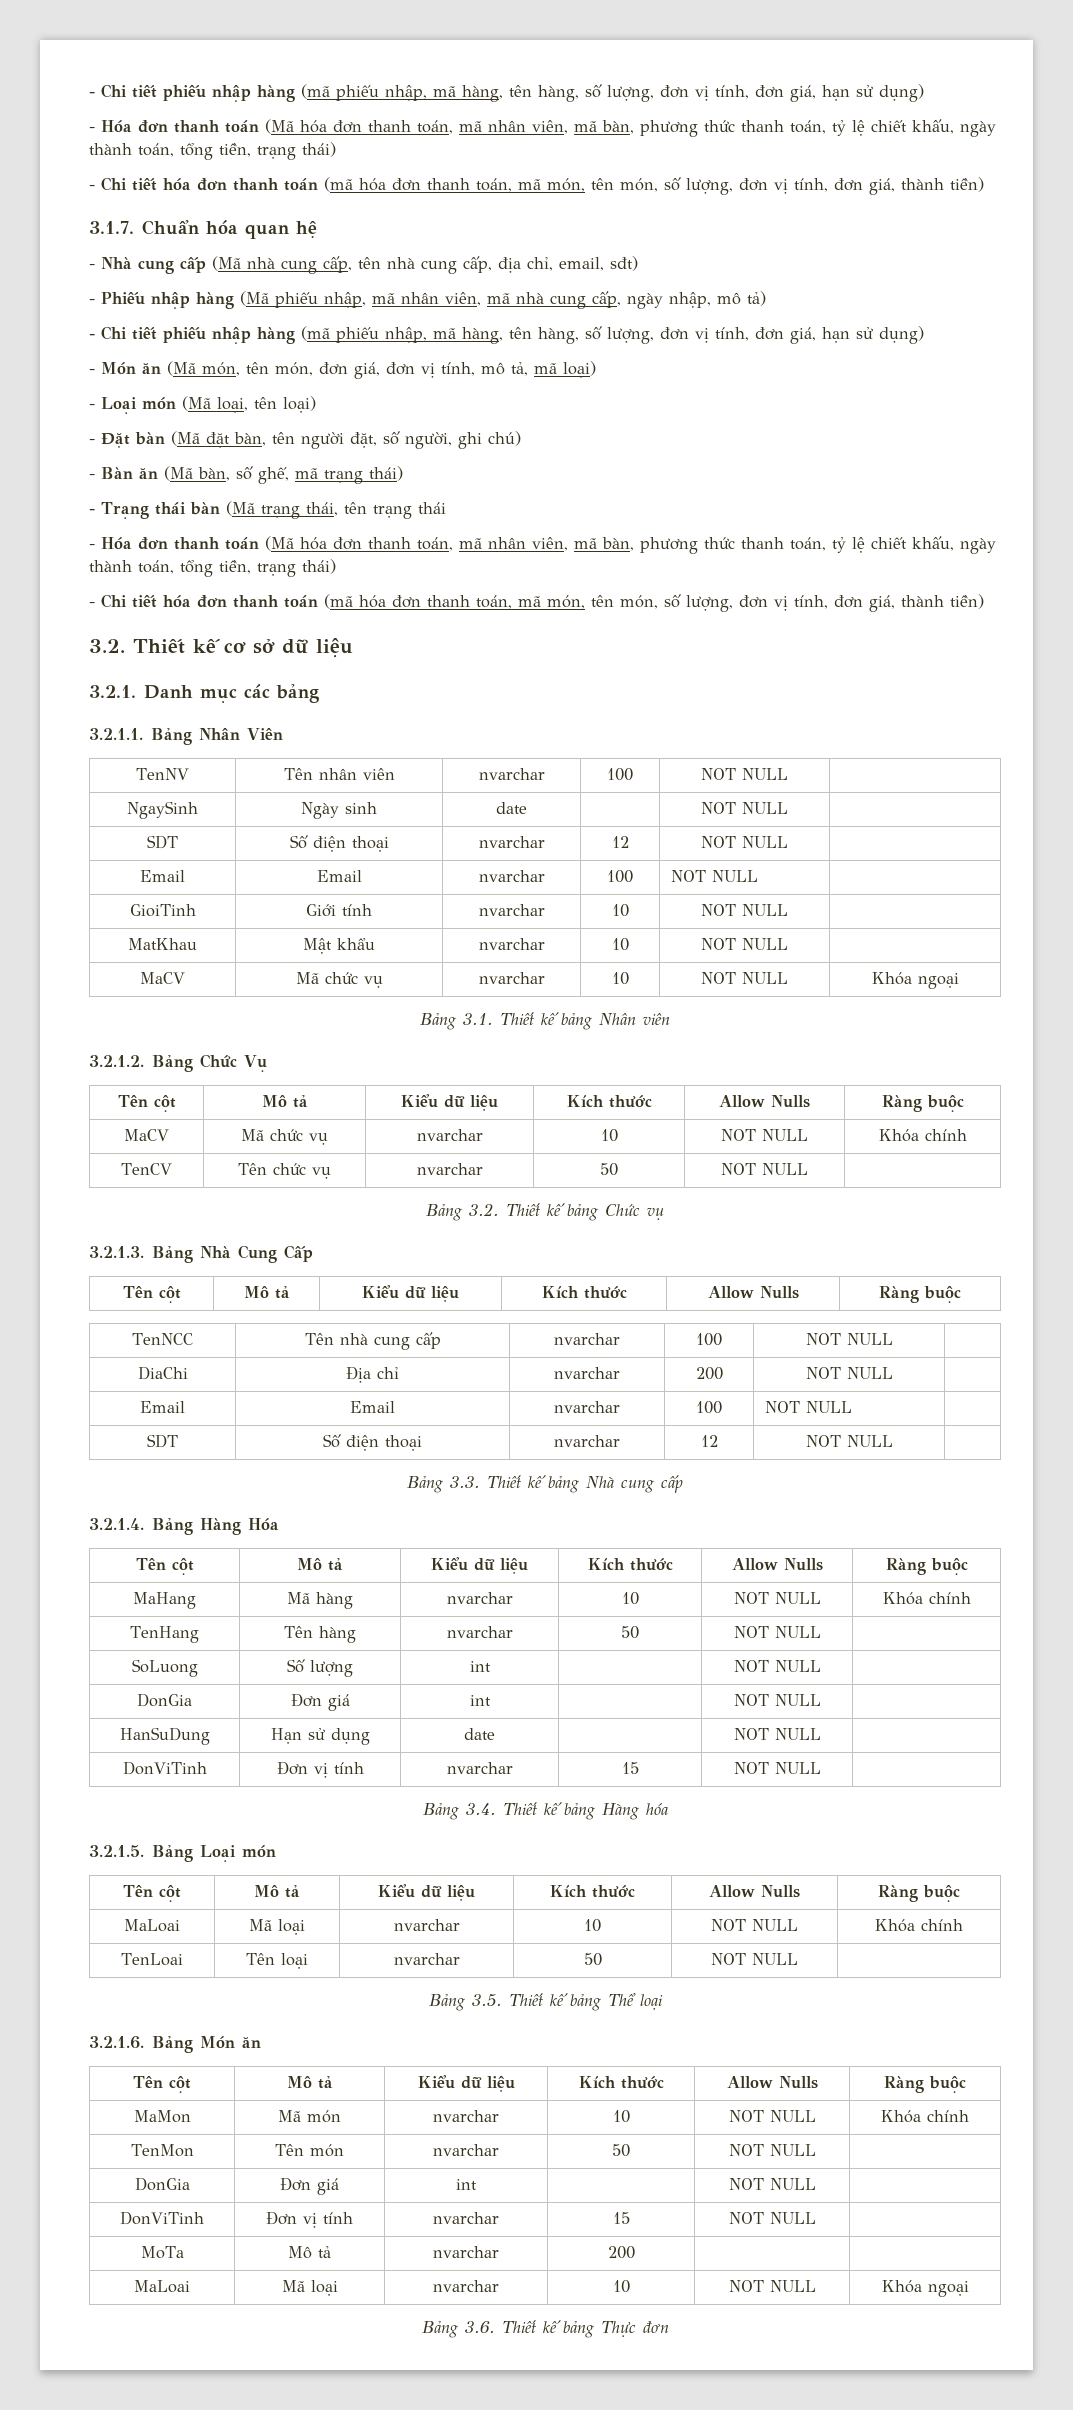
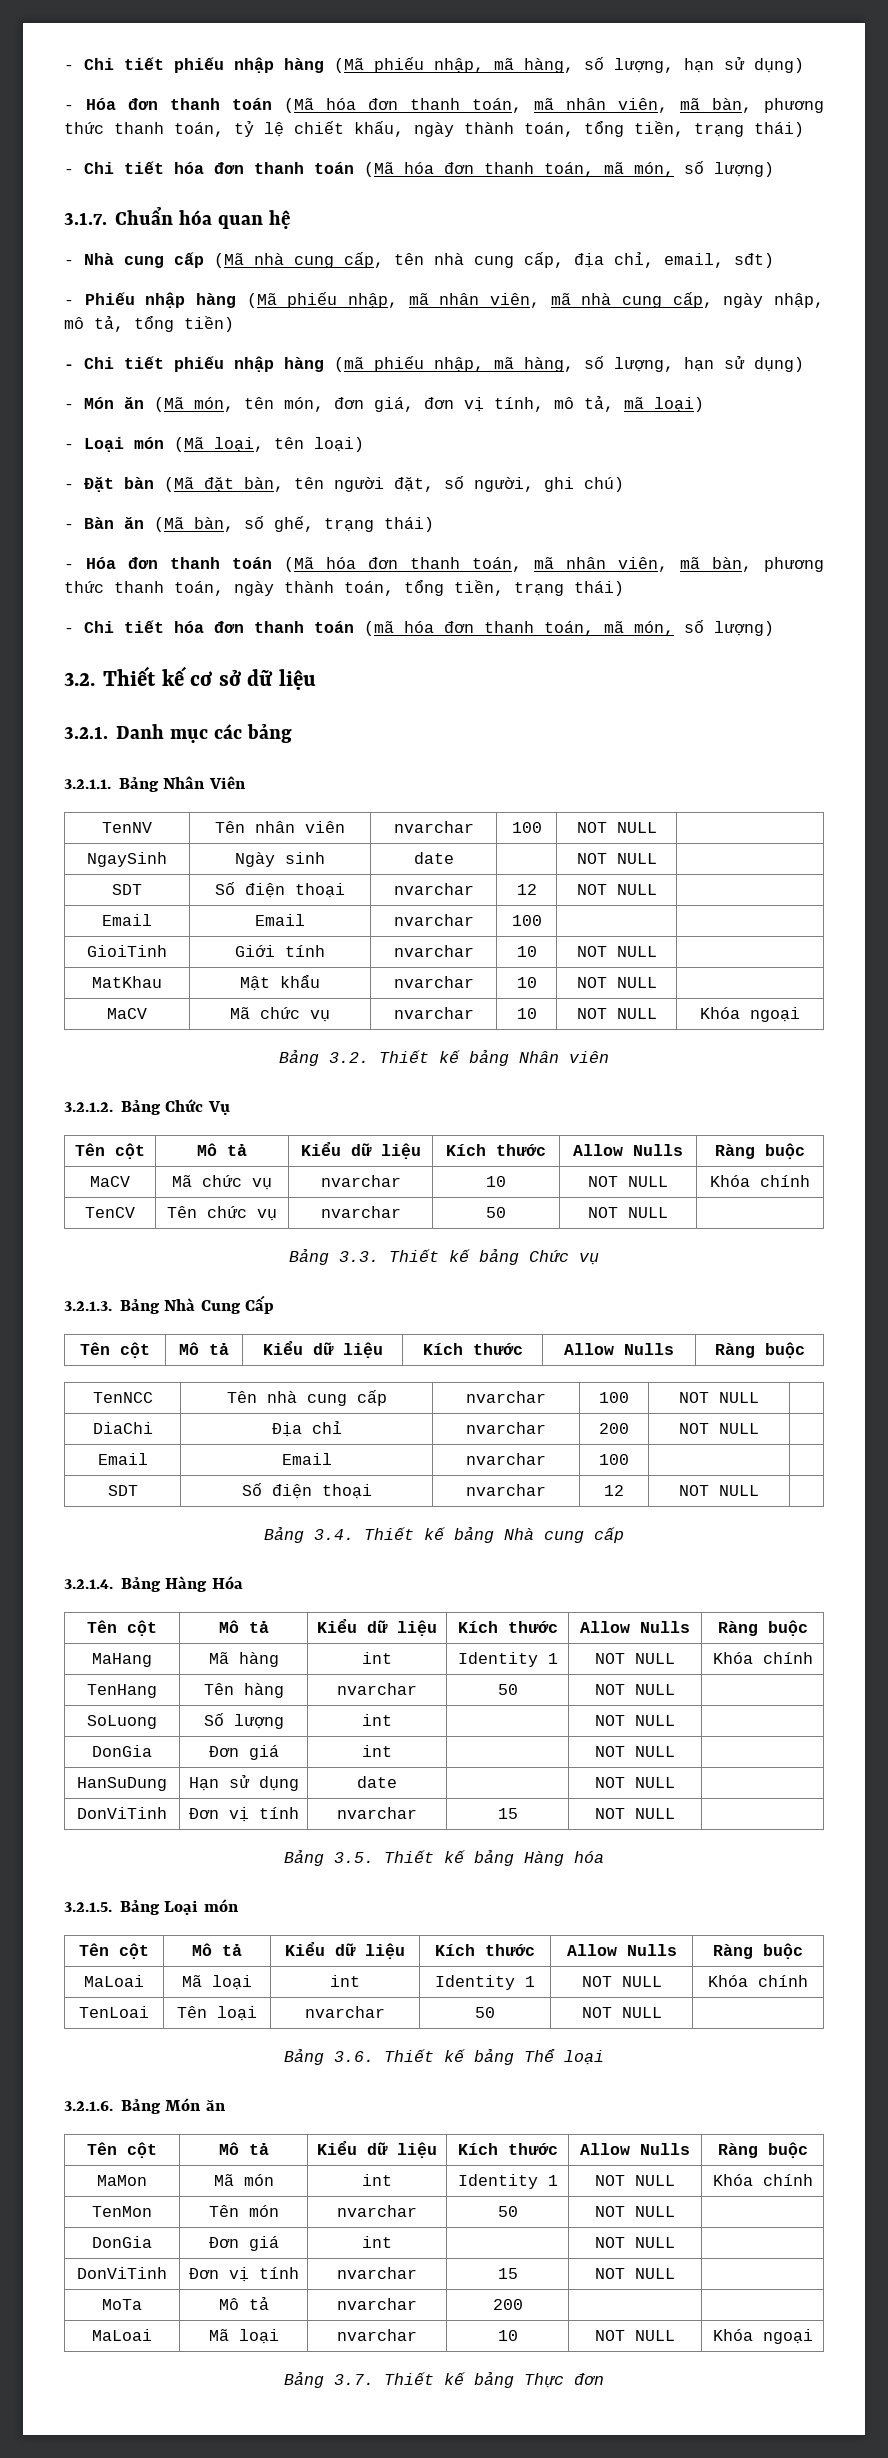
[89,84,816,102] - Chi tiết phiếu nhập hàng (mã phiếu nhập, mã hàng, tên hàng, số lượng, đơn vị tính, đơn giá, -> [64,57,674,73] - Chi tiết phiếu nhập hàng (Mã phiếu nhập, mã hàng, số lượng,
[324,177,984,195] (mã hóa đơn thanh toán, mã món, tên món, số lượng, đơn vị tính, đơn giá, thành tiền) -> [364,161,774,177] (Mã hóa đơn thanh toán, mã món, số lượng)
[747,291,766,306] tả) -> [94,316,234,332] tả, tổng tiền)
[509,326,816,344] tên hàng, số lượng, đơn vị tính, đơn giá, -> [584,356,674,372] số lượng,
[295,466,403,484] [89,501,446,519] mã trạng thái) // - Trạng thái bàn (Mã trạng thái, tên trạng thái -> [324,517,434,532] trạng thái)
[832,536,954,553] tỷ lệ chiết khấu, -> (224, 588) none
[591,594,984,612] tên món, số lượng, đơn vị tính, đơn giá, thành tiền) -> [684,620,774,636] số lượng)
[671,870,759,882] NOT NULL -> (542, 920) none
[463,1013,493,1025] 3.1. -> [329,1052,369,1063] 3.2.
[469,1203,499,1216] 3.2. -> [339,1251,379,1262] 3.3.
[765,1401,853,1413] NOT NULL -> (629, 1459) none
[450,1476,480,1488] 3.3. -> [314,1529,354,1540] 3.4.
[446,1592,513,1604] [621,1592,639,1605] nvarchar | 10 -> [362,1652,392,1664] [457,1652,558,1667] int | Identity 1
[465,1803,496,1815] 3.4. -> [334,1852,374,1863] 3.5.
[393,1919,460,1931] [584,1919,601,1932] nvarchar | 10 -> [330,1975,360,1987] [435,1975,535,1990] int | Identity 1
[471,1994,502,2007] 3.5. -> [334,2051,374,2062] 3.6.
[433,2110,499,2122] [612,2110,630,2123] nvarchar | 10 -> [362,2174,392,2186] [457,2174,558,2189] int | Identity 1
[464,2321,495,2333] 3.6. -> [334,2374,374,2385] 3.7.

